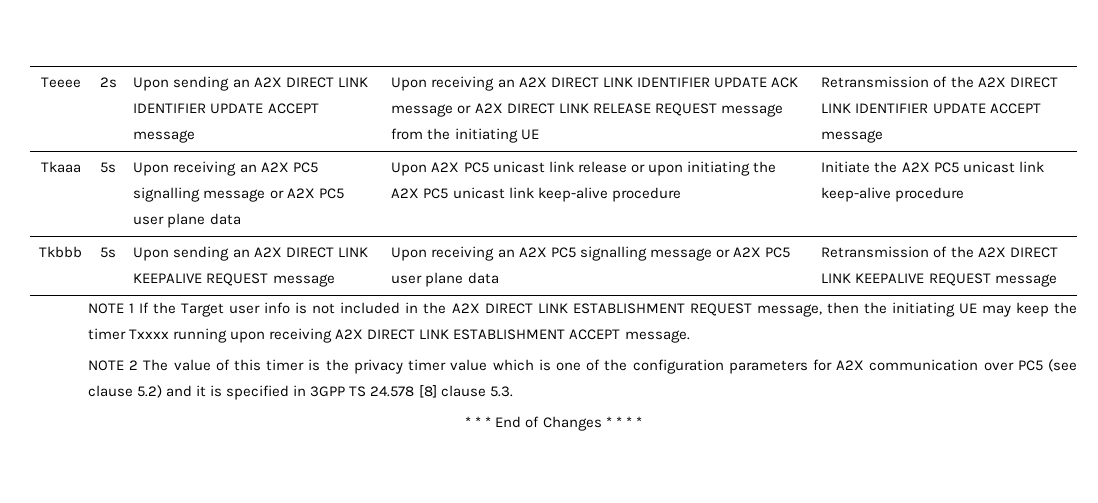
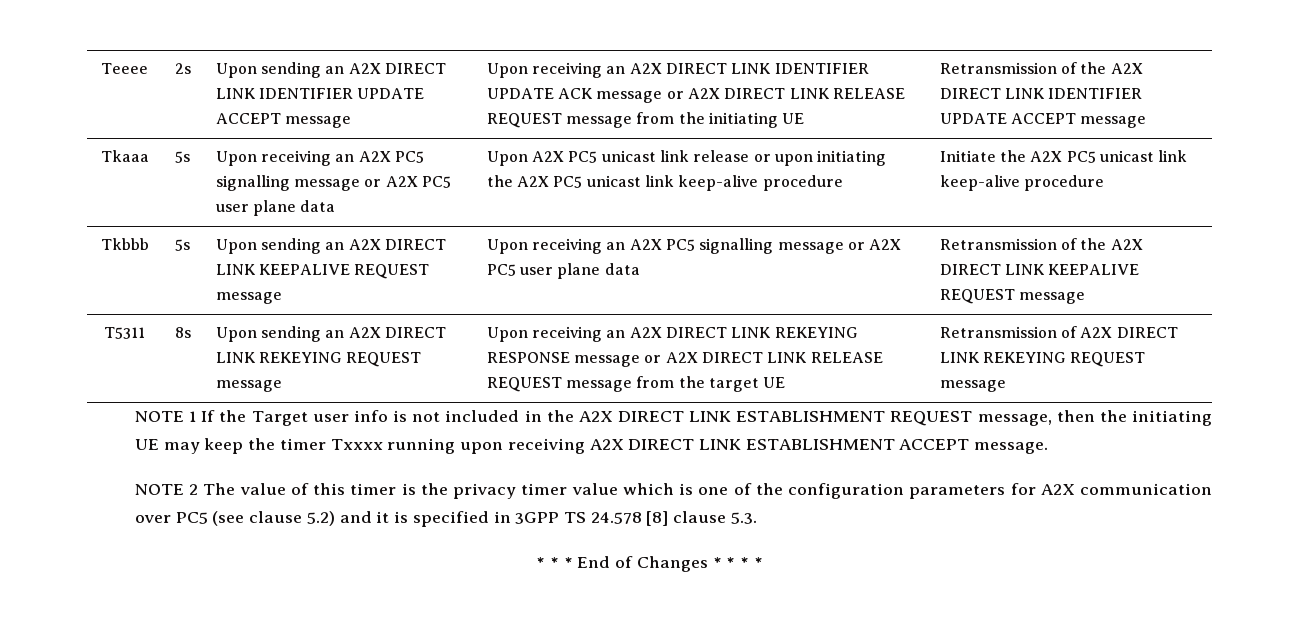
(1057, 280) none -> [104,327,145,339] [174,327,191,338] [215,326,447,342] [215,352,422,367] [215,380,282,392] [486,326,858,342] [486,352,883,367] [486,376,786,392] [939,326,1178,338] [939,352,1146,367] [939,380,1006,392] // T5311 | 8s | Upon sending an A2X DIRECT LINK REKEYING REQUEST message | Upon receiving an A2X DIRECT LINK REKEYING RESPONSE message or A2X DIRECT LINK RELEASE REQUEST message from the target UE | Retransmission of A2X DIRECT LINK REKEYING REQUEST message

